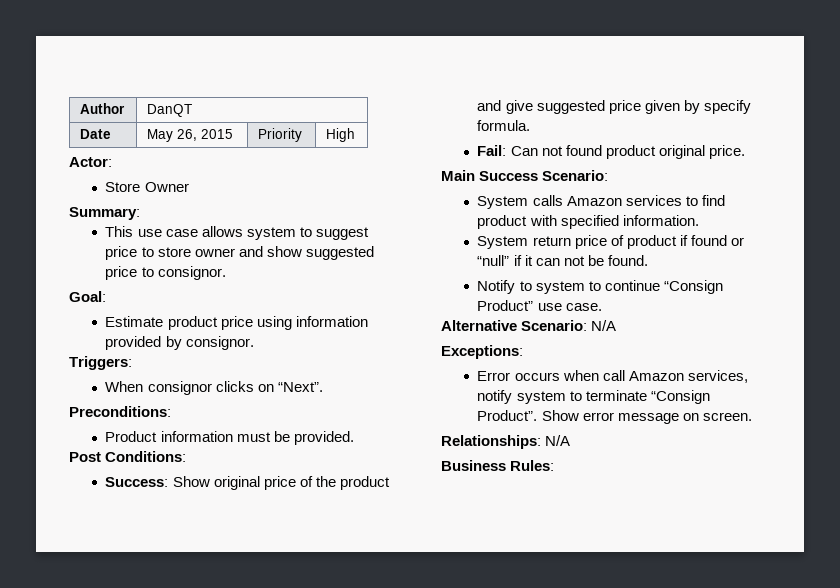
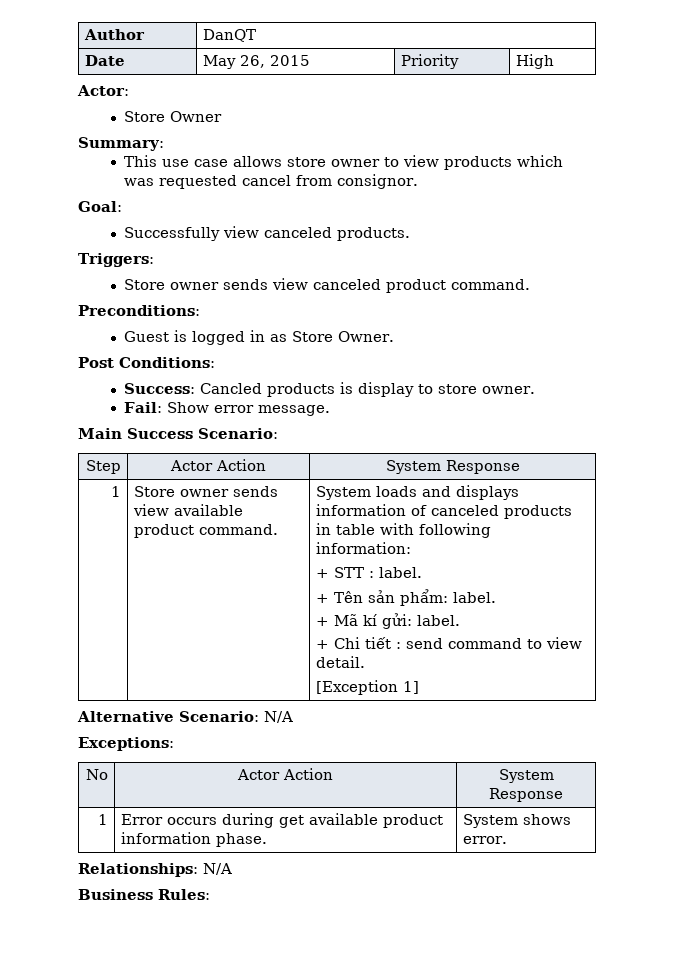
[246,227,369,240] [105,246,374,260] [105,266,226,280] [69,291,106,302] [105,316,368,330] [105,336,254,350] [69,356,132,370] [105,381,323,395] [69,406,171,417] [105,431,354,445] [69,451,187,462] [105,476,390,490] [477,100,751,114] [477,120,531,131] [477,145,745,159] [441,170,609,181] [477,195,725,209] [477,215,699,229] [477,235,744,249] [477,255,648,266] [477,280,723,294] [477,300,602,311] [441,320,617,331] [441,345,523,359] [477,370,748,383] [477,390,710,404] [477,410,752,424] system to suggest price to store owner and show suggested price to consignor. // Goal: // Estimate product price using information provided by consignor. // Triggers: // When consignor clicks on “Next”. // Preconditions: // Product information must be provided. // Post Conditions: // Success: Show original price of the product and give suggested price given by specify formula. // Fail: Can not found product original price. // Main Success Scenario: // System calls Amazon services to find product with specified information. // System return price of product if found or “null” if it can not be found. // Notify to system to continue “Consign Product” use case. // Alternative Scenario: N/A // Exceptions: // Error occurs when call Amazon services, notify system to terminate “Consign Product”. Show error message on screen. -> [287,155,564,170] [124,174,419,189] [78,201,122,212] [124,226,411,241] [78,253,154,267] [124,278,531,293] [78,305,200,316] [124,330,395,345] [78,357,215,368] [124,382,536,397] [124,402,331,416] [78,428,278,439] [85,460,121,474] [170,459,266,471] [385,460,520,474] [111,486,122,497] [133,486,278,497] [132,504,243,516] [133,524,278,538] [315,485,519,500] [315,504,572,519] [315,523,491,538] [315,542,411,554] [315,567,422,578] [315,589,496,606] [315,613,460,629] [315,637,582,649] [315,656,365,668] [315,680,419,695] [77,711,293,723] [78,737,174,751] [85,769,108,780] [237,768,333,780] [498,769,554,783] [489,788,563,802] [98,814,109,825] [120,813,443,828] [120,832,267,847] [462,814,571,828] [462,836,507,844] store owner to view products which was requested cancel from consignor. // Goal: // Successfully view canceled products. // Triggers: // Store owner sends view canceled product command. // Preconditions: // Guest is logged in as Store Owner. // Post Conditions: // Success: Cancled products is display to store owner. // Fail: Show error message. // Main Success Scenario: // Step | Actor Action | System Response // 1 | Store owner sends view available product command. | System loads and displays information of canceled products in table with following information: // + STT : label. // + Tên sản phẩm: label. // + Mã kí gửi: label. // + Chi tiết : send command to view detail. // [Exception 1] // Alternative Scenario: N/A // Exceptions: // No | Actor Action | System Response // 1 | Error occurs during get available product information phase. | System shows error.

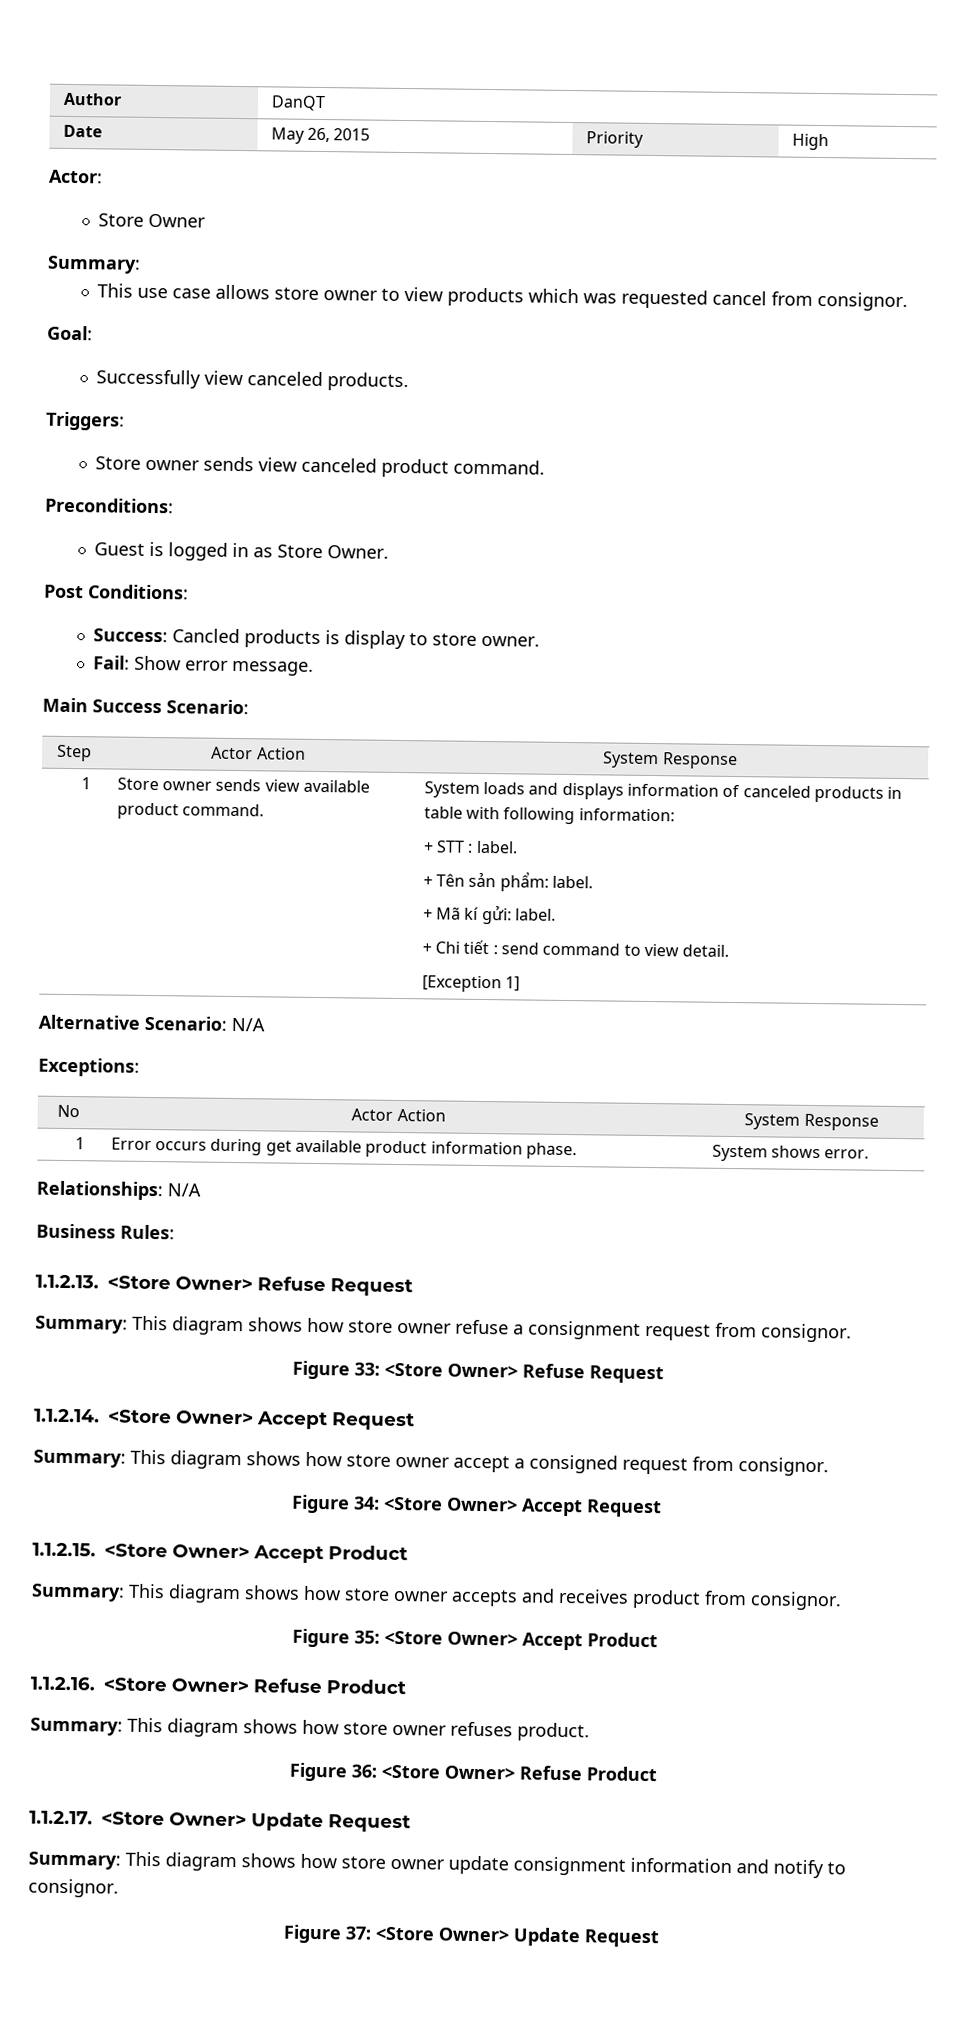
(210, 894) none -> [35,1274,413,1297] [35,1315,852,1343] [292,1360,664,1384] [34,1408,415,1431] [33,1449,829,1477] [291,1494,662,1518] [32,1542,408,1564] [31,1583,842,1611] [292,1628,658,1651] [30,1676,406,1695] [30,1717,590,1742] [289,1762,657,1782] [29,1810,411,1833] [28,1851,846,1879] [28,1878,119,1898] [283,1924,659,1948] // 1.1.2.13. <Store Owner> Refuse Request // Summary: This diagram shows how store owner refuse a consignment request from consignor. // Figure 33: <Store Owner> Refuse Request // 1.1.2.14. <Store Owner> Accept Request // Summary: This diagram shows how store owner accept a consigned request from consignor. // Figure 34: <Store Owner> Accept Request // 1.1.2.15. <Store Owner> Accept Product // Summary: This diagram shows how store owner accepts and receives product from consignor. // Figure 35: <Store Owner> Accept Product // 1.1.2.16. <Store Owner> Refuse Product // Summary: This diagram shows how store owner refuses product. // Figure 36: <Store Owner> Refuse Product // 1.1.2.17. <Store Owner> Update Request // Summary: This diagram shows how store owner update consignment information and notify to consignor. // Figure 37: <Store Owner> Update Request

